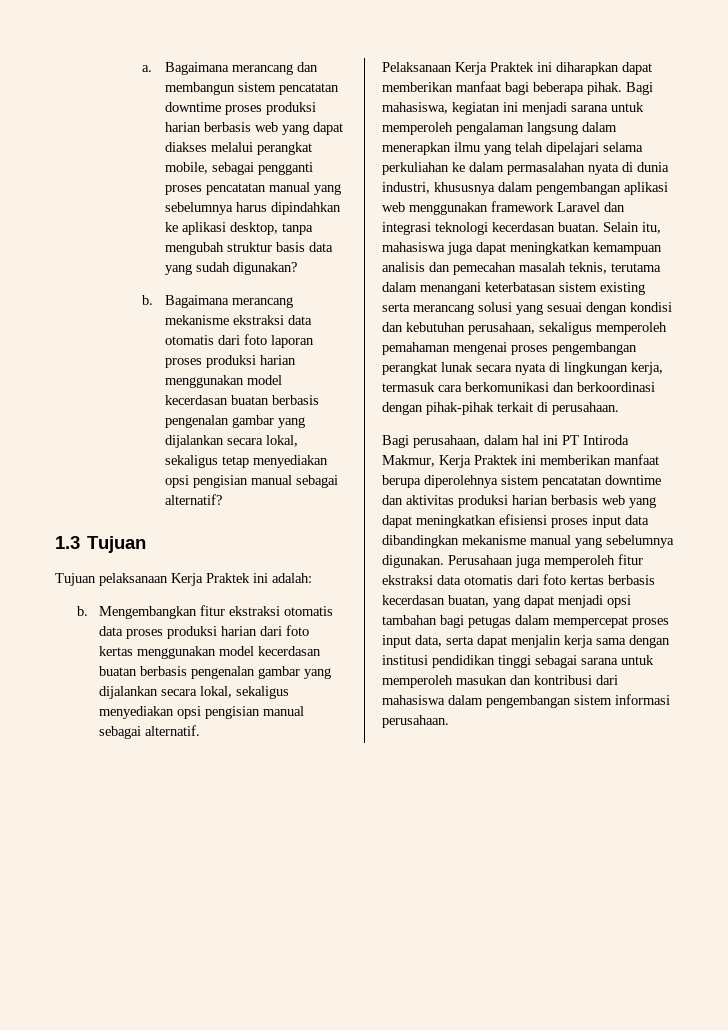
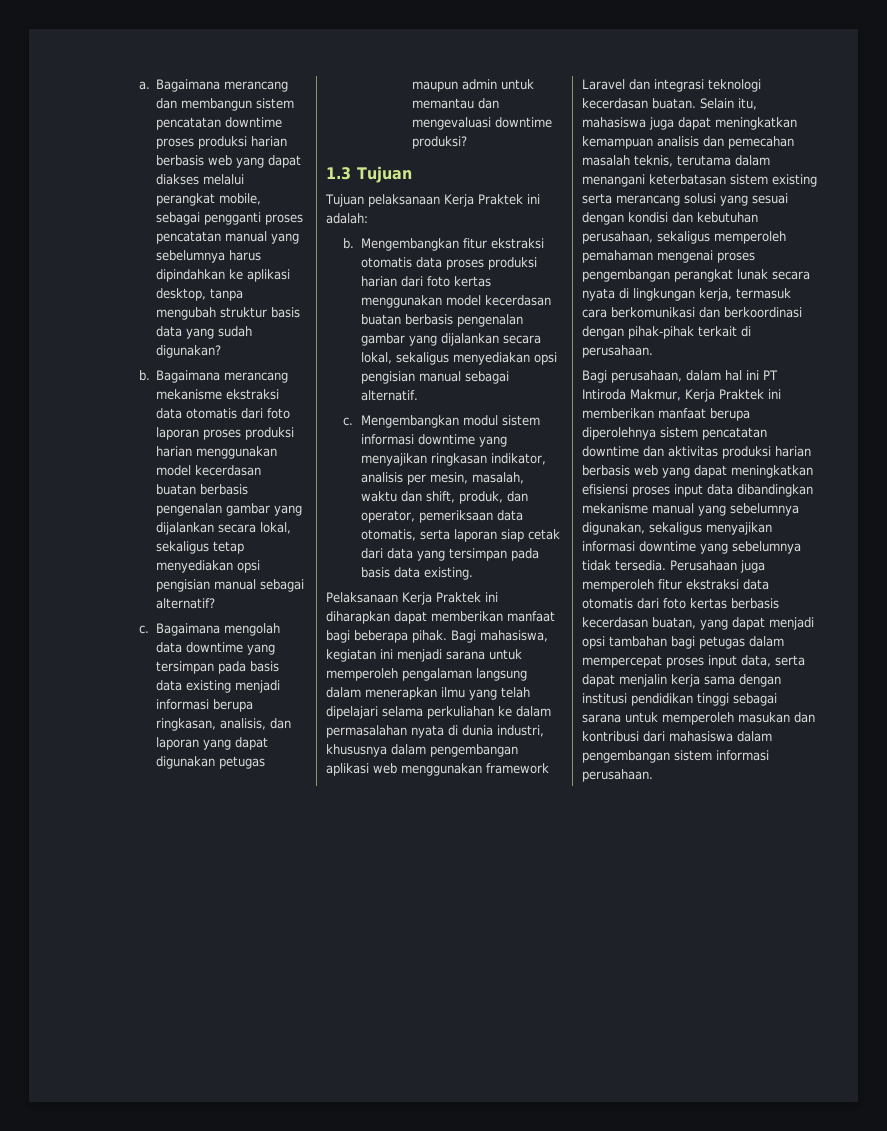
(222, 499) none -> [139,623,281,636] [156,642,276,655] [156,661,280,674] [156,680,281,693] [156,699,254,712] [156,718,292,731] [156,737,269,750] [156,756,266,769] [412,79,535,92] [412,98,500,109] [412,117,553,130] [412,136,468,149] // c. Bagaimana mengolah data downtime yang tersimpan pada basis data existing menjadi informasi berupa ringkasan, analisis, dan laporan yang dapat digunakan petugas maupun admin untuk memantau dan mengevaluasi downtime produksi?
(201, 730) none -> [343,415,540,428] [360,434,507,447] [360,453,546,466] [360,472,524,485] [360,491,528,504] [360,510,523,523] [360,529,560,542] [360,548,539,561] [360,567,473,580] // c. Mengembangkan modul sistem informasi downtime yang menyajikan ringkasan indikator, analisis per mesin, masalah, waktu dan shift, produk, dan operator, pemeriksaan data otomatis, serta laporan siap cetak dari data yang tersimpan pada basis data existing.
[382,555,444,568] digunakan. -> [582,522,772,535] [582,541,801,554] [582,560,666,571] digunakan, sekaligus menyajikan informasi downtime yang sebelumnya tidak tersedia.

